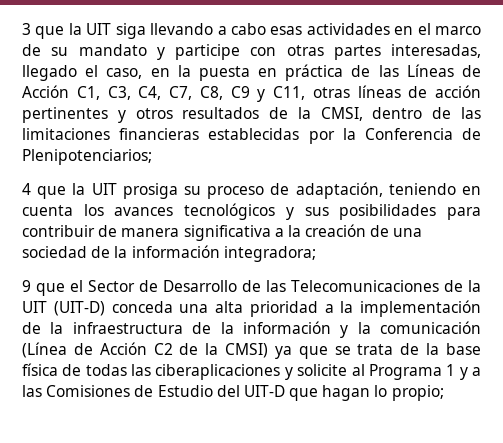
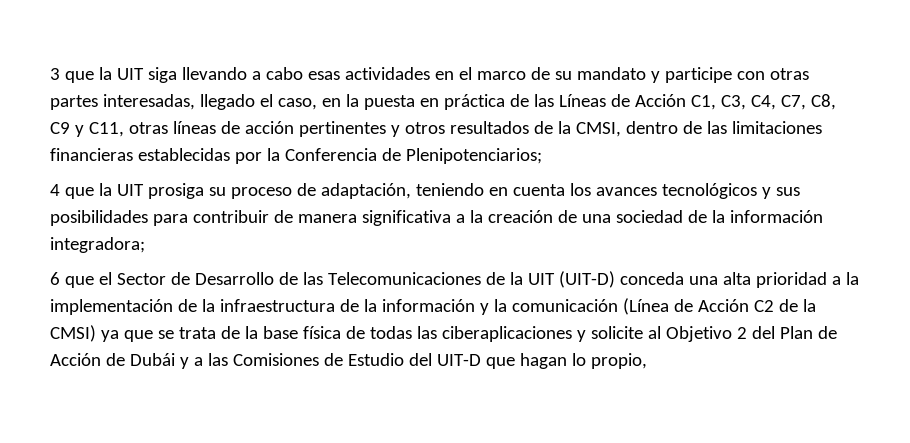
[22,280,31,292] 9 -> [50,272,60,285] 6
[368,364,456,380] Programa 1 -> [665,326,837,342] [50,353,175,366] Objetivo 2 del Plan de Acción de Dubái
[391,385,444,401] propio; -> [590,353,647,369] propio,

